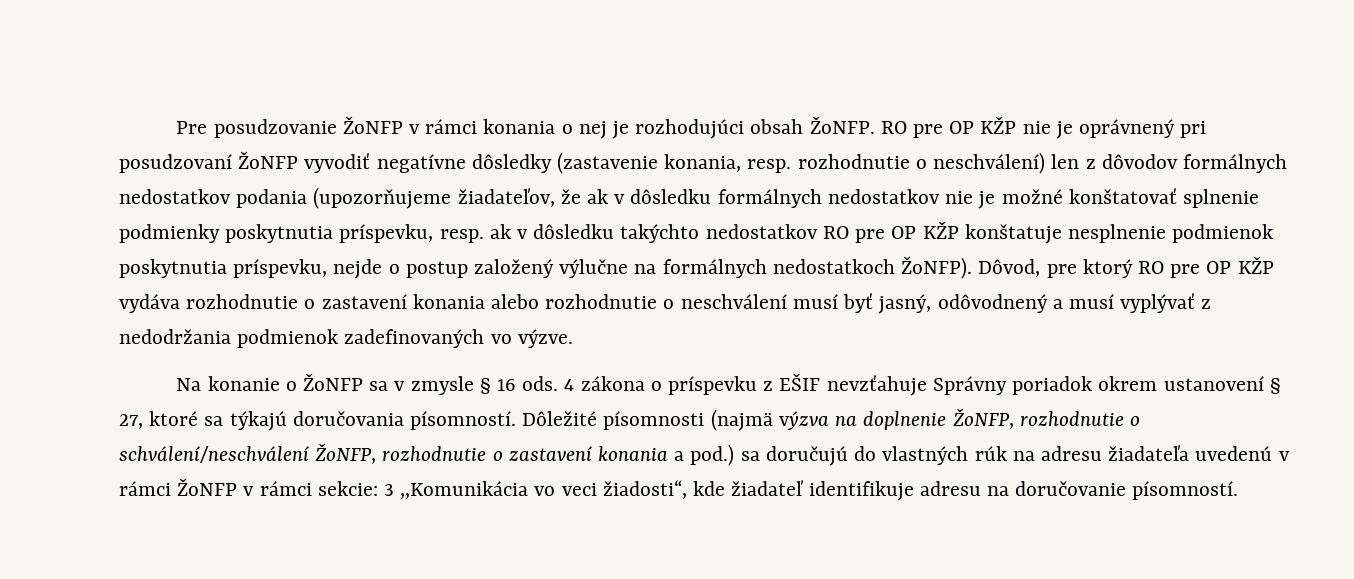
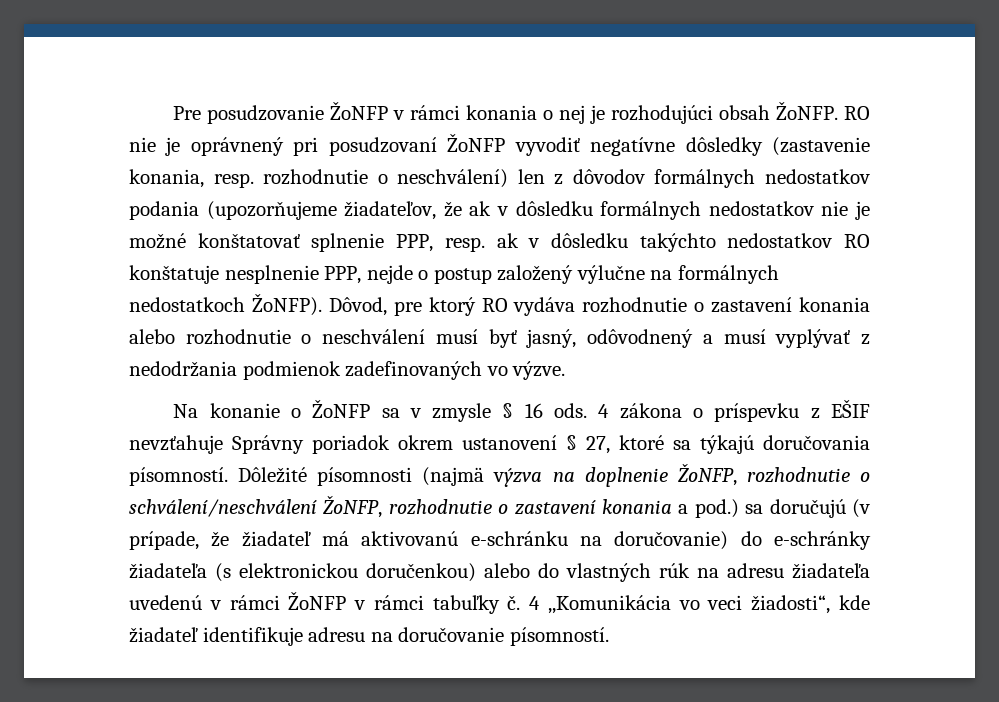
[913,116,1017,138] pre OP KŽP -> (870, 113) none
[119,224,434,243] podmienky poskytnutia príspevku, -> [396,234,434,252] PPP,
[855,221,1274,244] [119,259,328,278] pre OP KŽP konštatuje nesplnenie podmienok poskytnutia príspevku, -> [129,265,362,284] konštatuje nesplnenie PPP,
[1170,256,1274,278] pre OP KŽP -> (508, 305) none
(848, 456) none -> [851,499,870,518] [129,531,871,550] [129,563,530,582] (v prípade, že žiadateľ má aktivovanú e-schránku na doručovanie) do e-schránky žiadateľa (s elektronickou doručenkou) alebo
[317,481,395,496] sekcie: 3 -> [432,595,541,614] tabuľky č. 4

